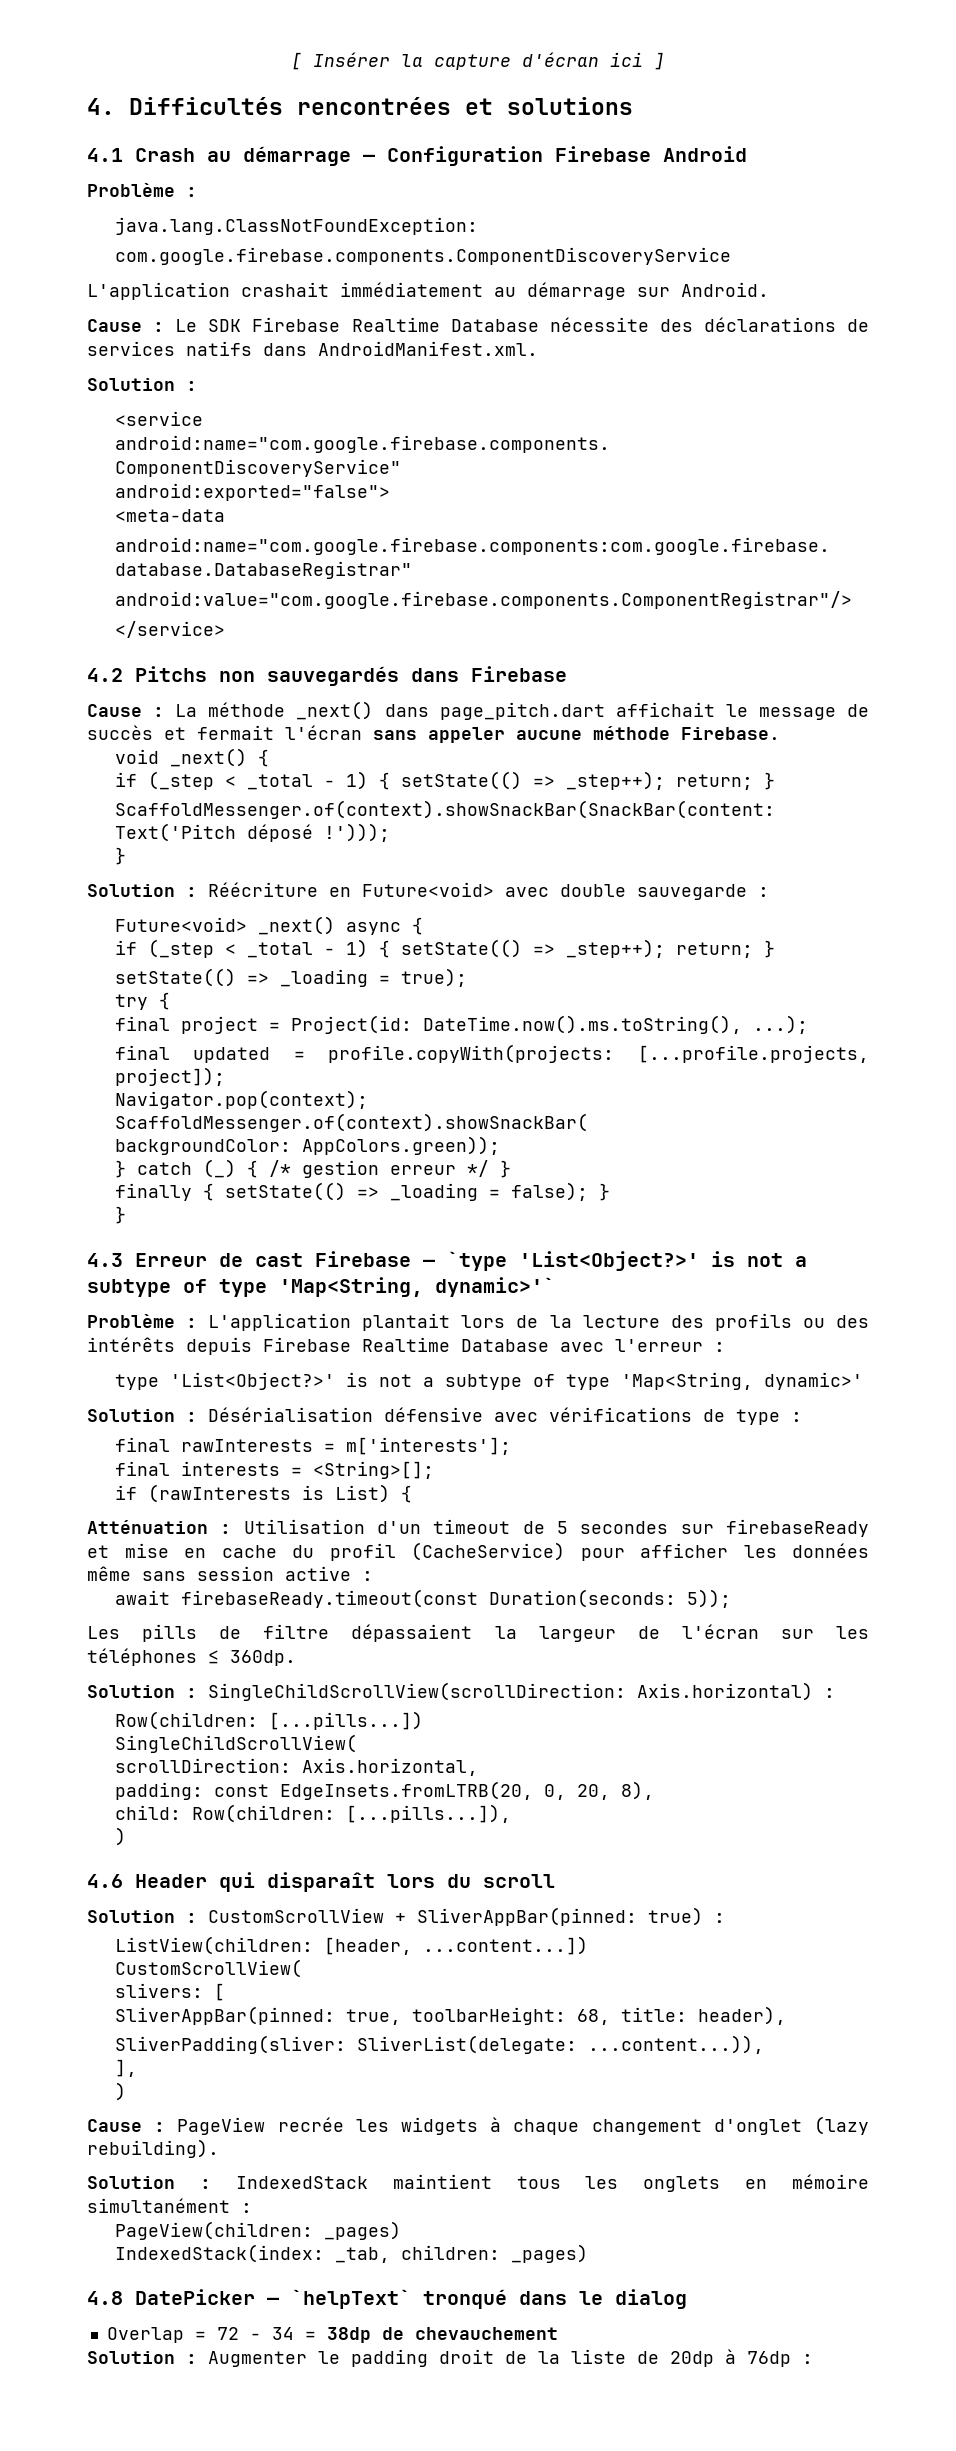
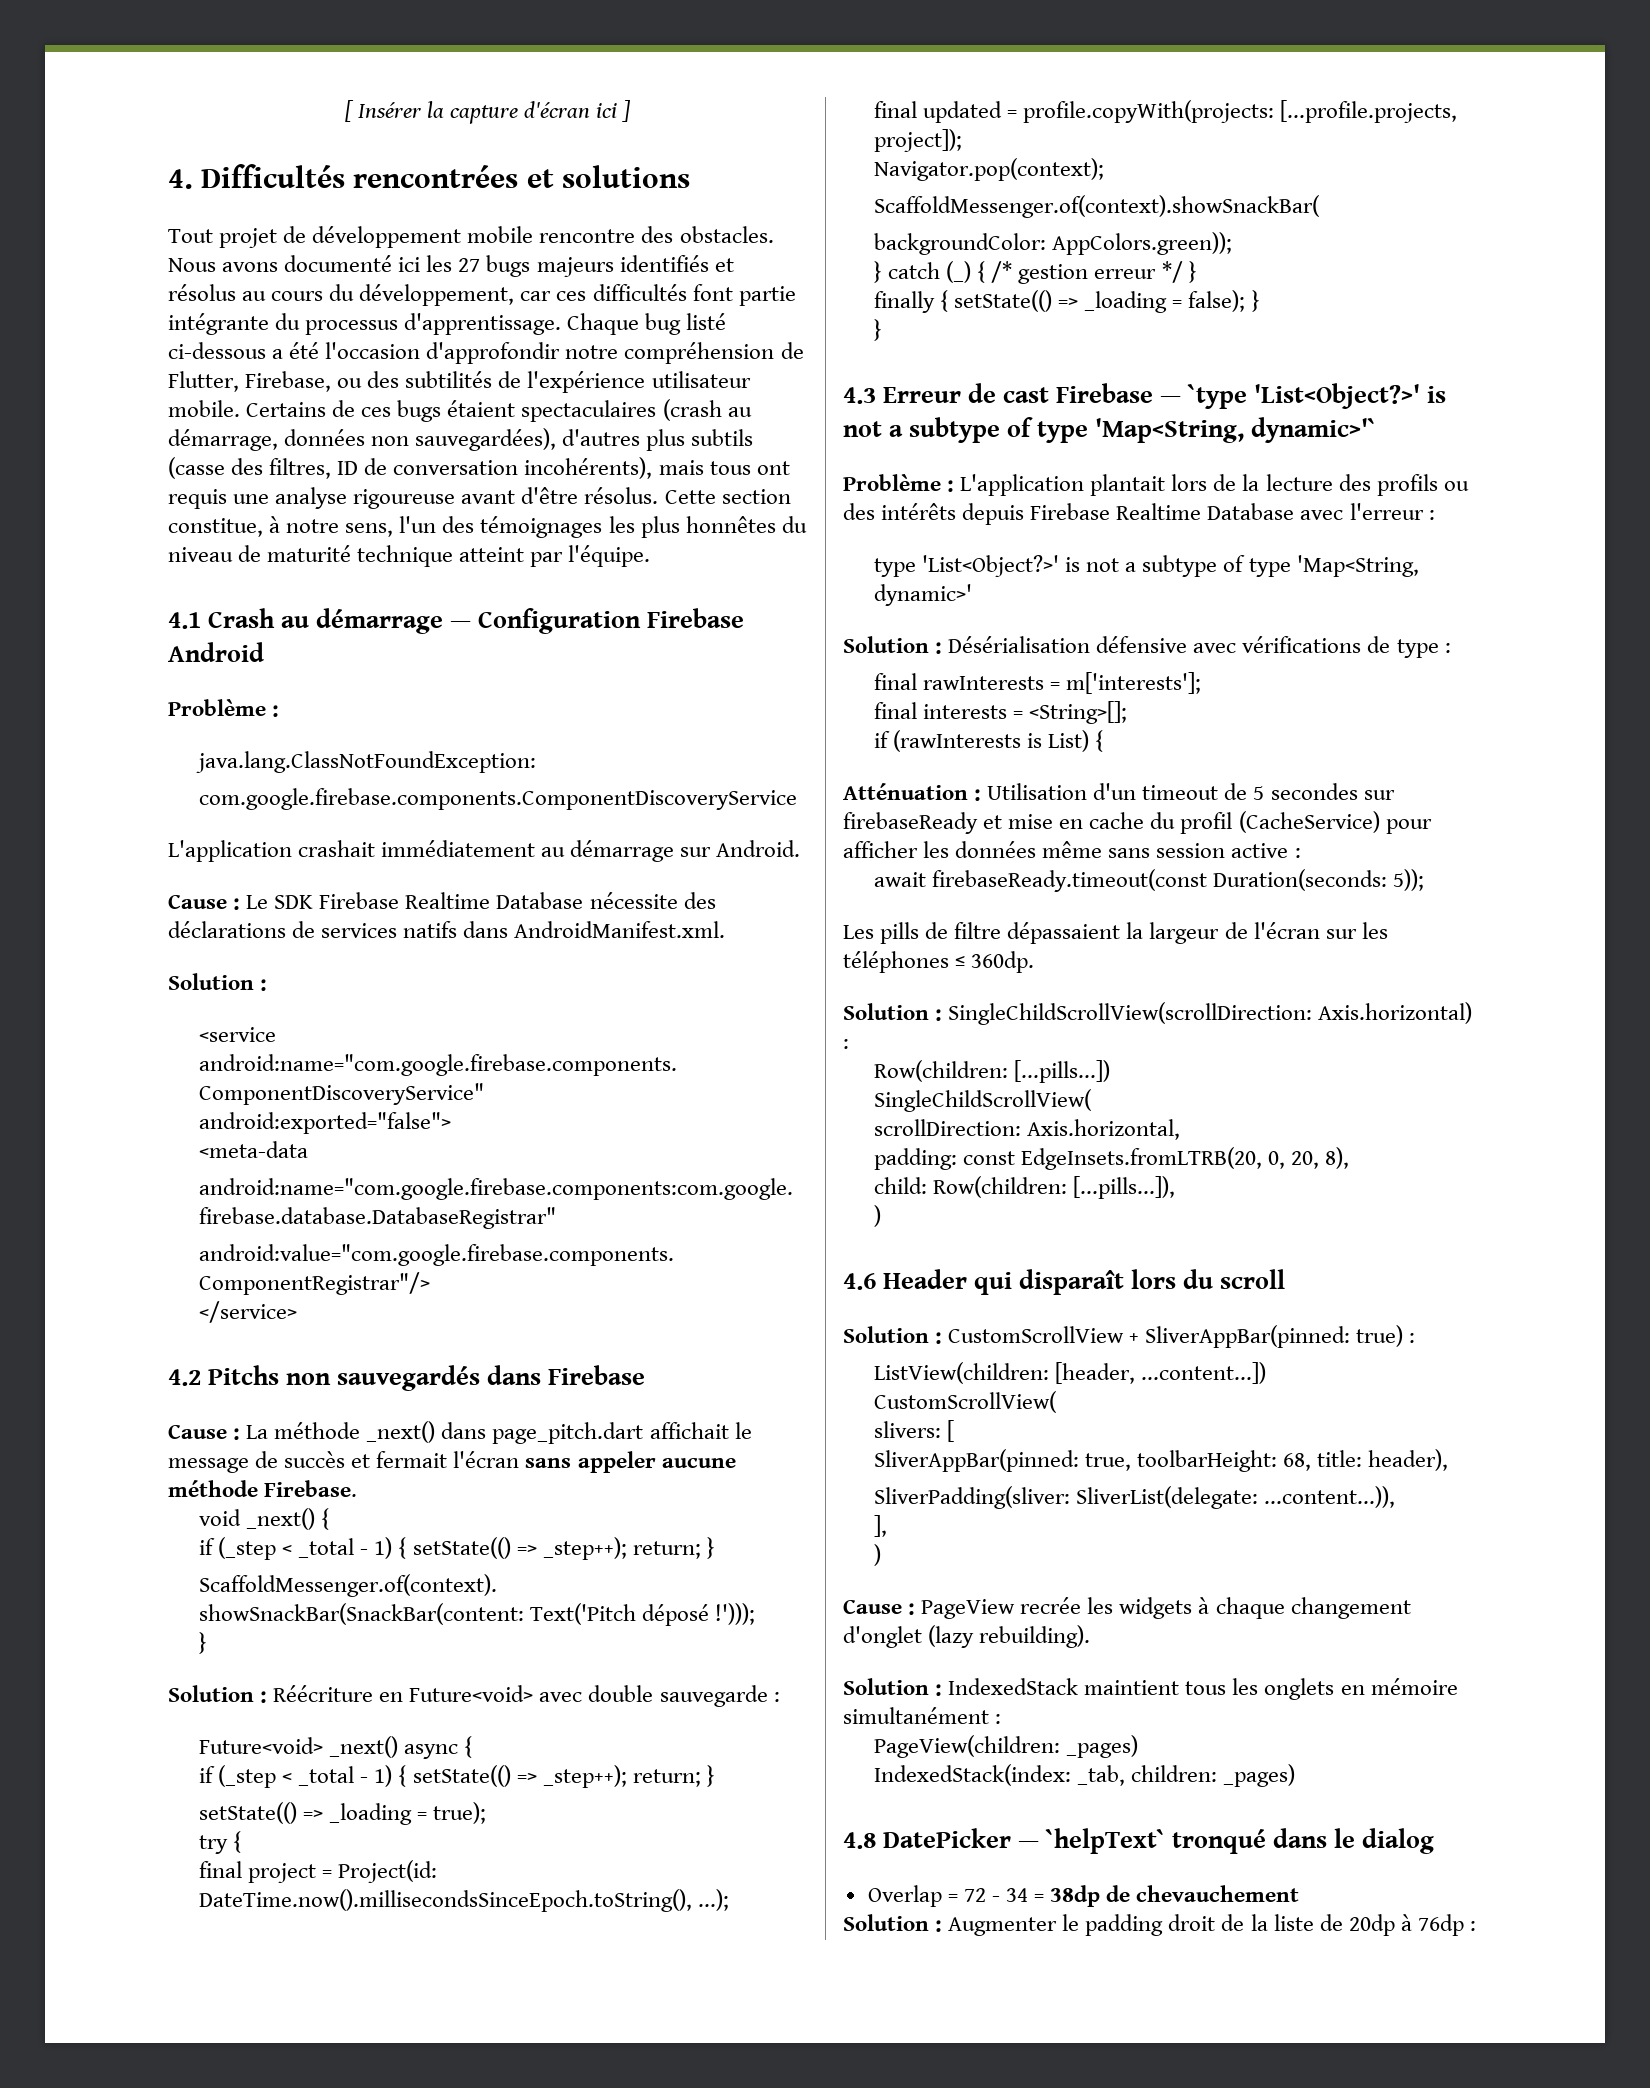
(633, 106) none -> [168,226,774,248] [168,255,734,277] [168,284,796,306] [168,313,727,335] [168,342,804,364] [168,371,751,393] [168,399,752,422] [168,428,754,451] [168,457,790,479] [168,487,791,509] [168,516,807,538] [168,545,651,567] // Tout projet de développement mobile rencontre des obstacles. Nous avons documenté ici les 27 bugs majeurs identifiés et résolus au cours du développement, car ces difficultés font partie intégrante du processus d'apprentissage. Chaque bug listé ci-dessous a été l'occasion d'approfondir notre compréhension de Flutter, Firebase, ou des subtilités de l'expérience utilisateur mobile. Certains de ces bugs étaient spectaculaires (crash au démarrage, données non sauvegardées), d'autres plus subtils (casse des filtres, ID de conversation incohérents), mais tous ont requis une analyse rigoureuse avant d'être résolus. Cette section constitue, à notre sens, l'un des témoignages les plus honnêtes du niveau de maturité technique atteint par l'équipe.
[422,1015,742,1034] DateTime.now().ms.toString(), -> [199,1889,693,1912] DateTime.now().millisecondsSinceEpoch.toString(),

